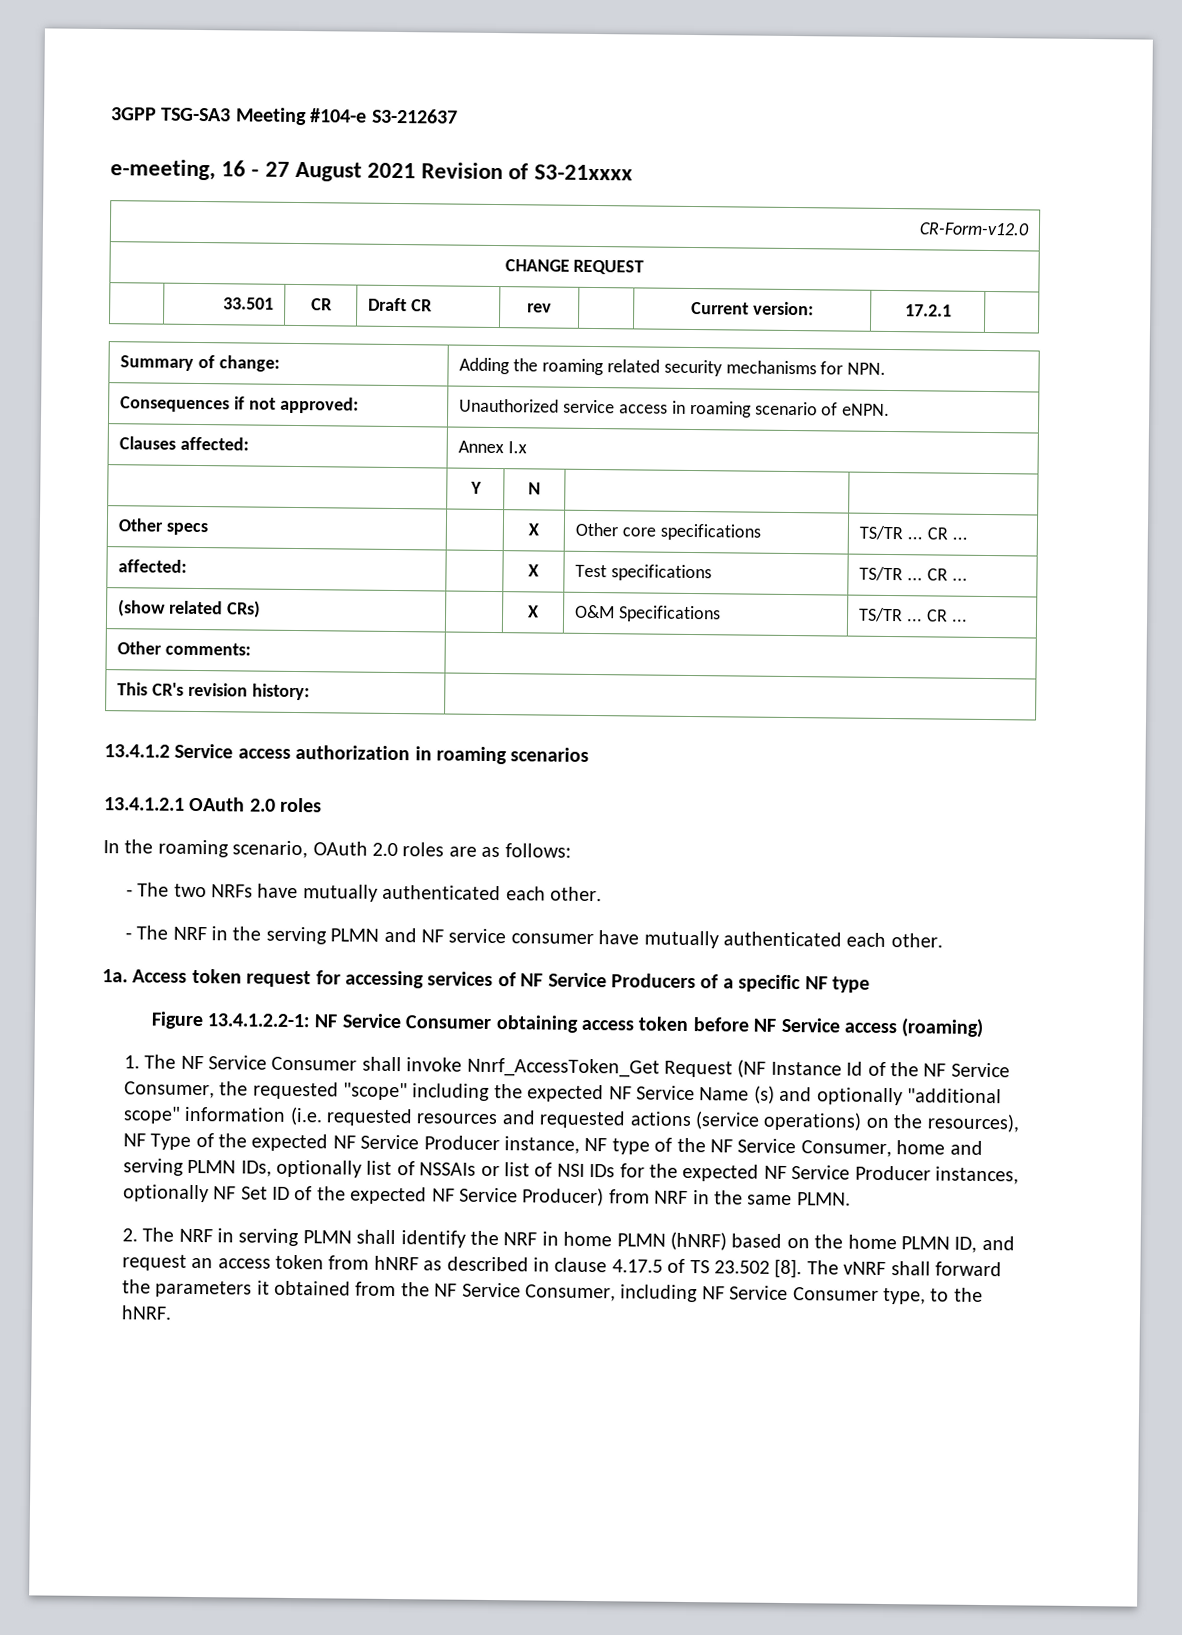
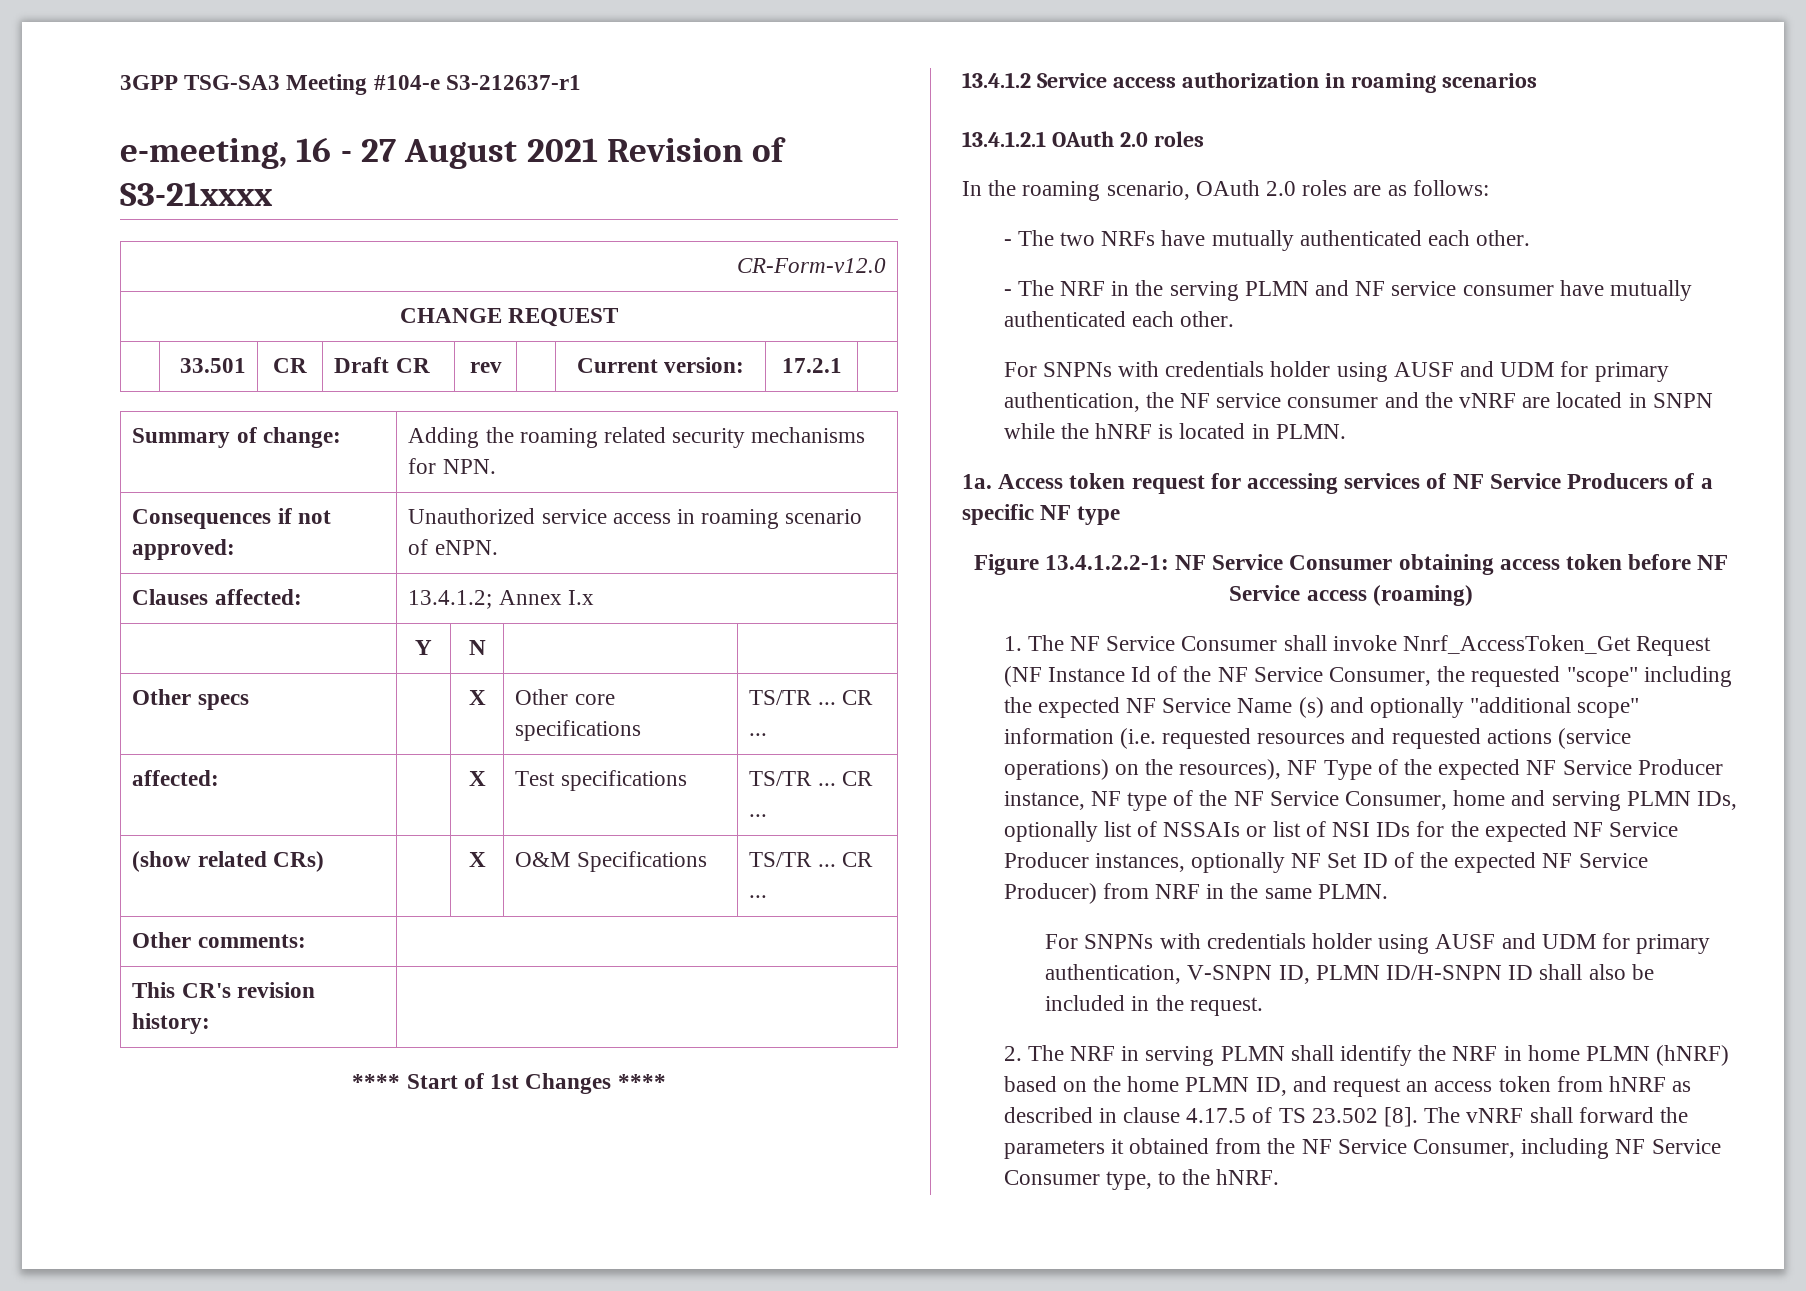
[371,108,458,124] S3-212637 -> [445,75,581,90] S3-212637-r1
(250, 443) none -> [408,590,493,609] 13.4.1.2;
(310, 692) none -> [352,1073,666,1094] // **** Start of 1st Changes ****
(943, 940) none -> [1003,361,1669,382] [1003,392,1713,412] [1003,423,1346,439] // For SNPNs with credentials holder using AUSF and UDM for primary authentication, the NF service consumer and the vNRF are located in SNPN while the hNRF is located in PLMN.
(851, 1199) none -> [1045,933,1711,954] [1045,964,1654,984] [1045,995,1263,1016] // For SNPNs with credentials holder using AUSF and UDM for primary authentication, V-SNPN ID, PLMN ID/H-SNPN ID shall also be included in the request.

